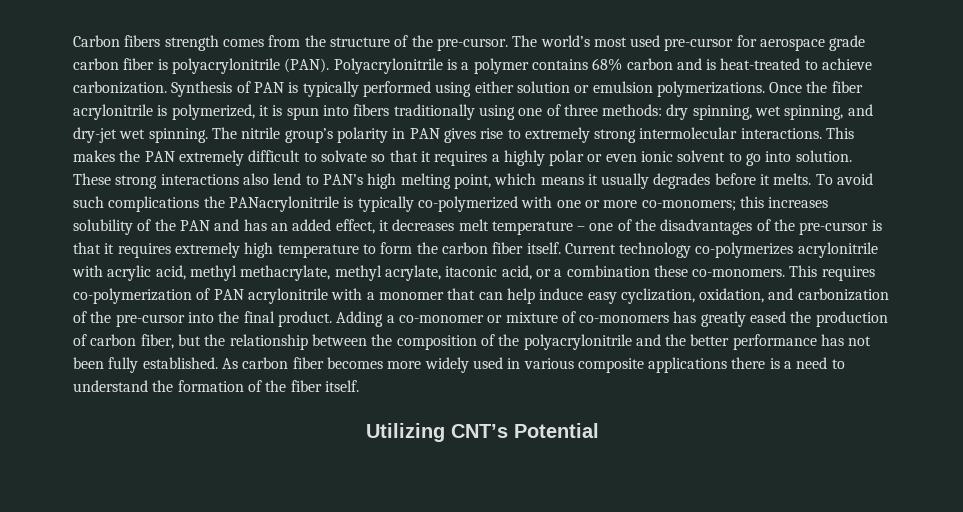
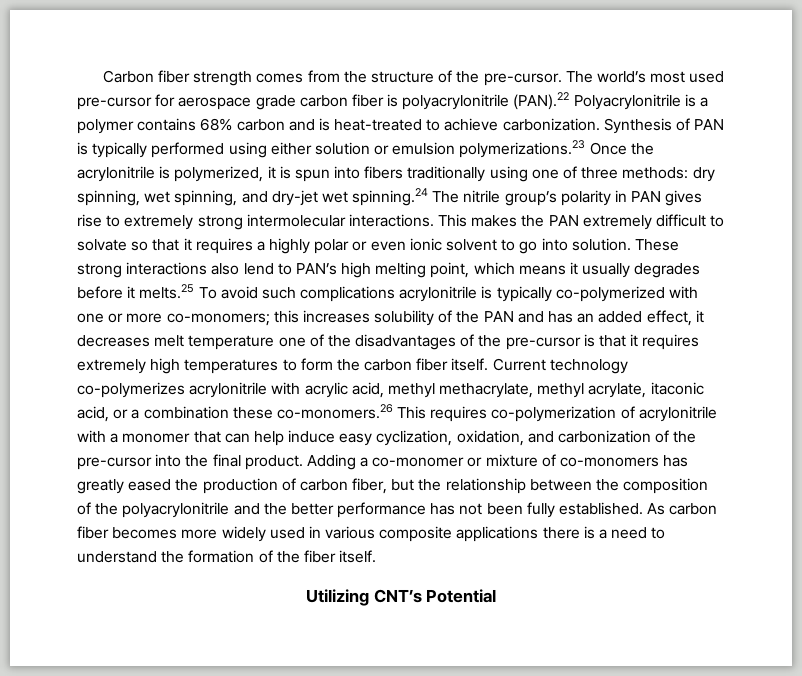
[124,35,161,47] fibers -> [158,70,191,83] fiber
[284,58,330,73] (PAN). -> [513,92,570,110] (PAN).22
[656,81,765,97] polymerizations. -> [459,140,586,158] polymerizations.23
[831,81,863,93] fiber -> (654, 149) none
[148,128,208,143] spinning. -> [352,188,429,206] spinning.24
[773,173,812,185] melts. -> [139,284,195,299] melts.25
[203,196,339,212] the PANacrylonitrile -> [399,286,478,302] acrylonitrile
[577,226,586,231] – -> (275, 342) none
[277,244,359,258] temperature -> [184,359,279,374] temperatures
[692,269,786,277] co-monomers. -> [276,404,393,419] co-monomers.26
[213,289,244,300] PAN -> (635, 412) none

